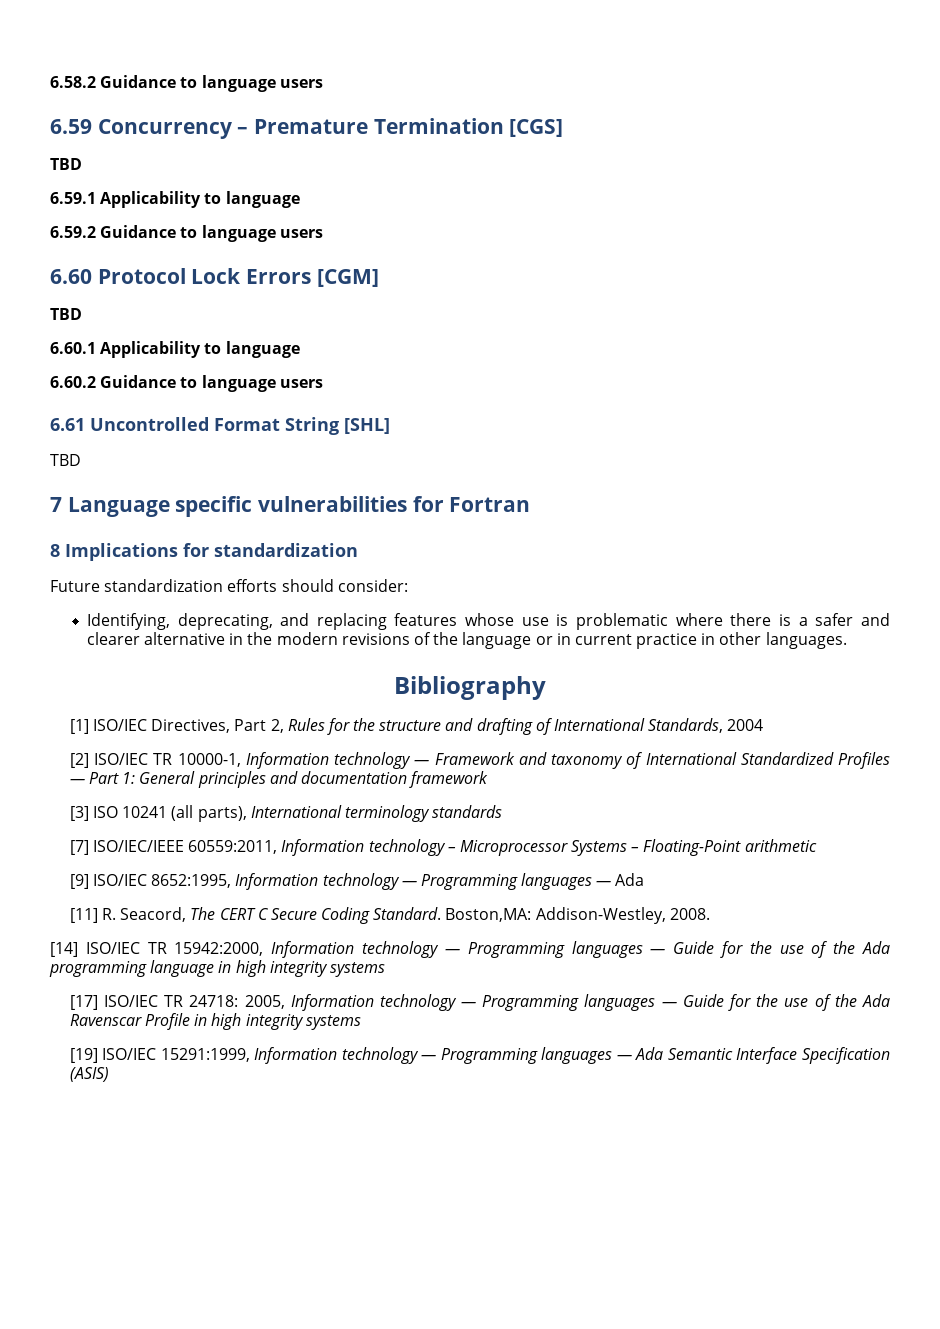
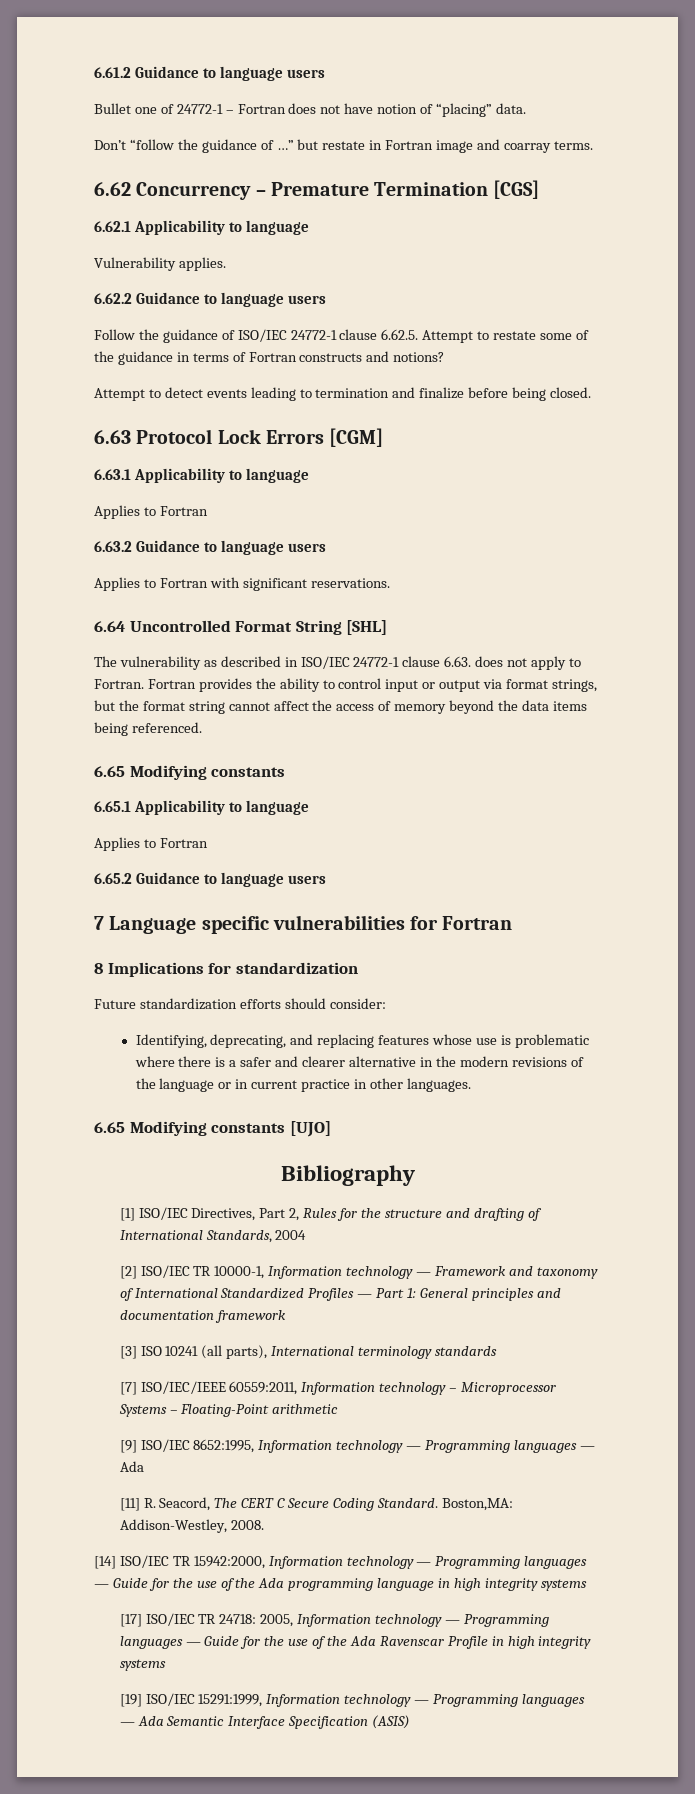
[50,75,323,92] [50,119,92,134] 6.58.2 Guidance to language users // 6.59 -> [94,66,325,81] [94,103,526,117] [94,139,593,153] [94,182,131,196] 6.61.2 Guidance to language users // Bullet one of 24772-1 – Fortran does not have notion of “placing” data. // Don’t “follow the guidance of …” but restate in Fortran image and coarray terms. // 6.62
[50,158,82,170] [50,191,300,208] [50,225,323,242] [50,269,92,284] TBD // 6.59.1 Applicability to language // 6.59.2 Guidance to language users // 6.60 -> [94,220,309,235] [94,257,226,271] [94,292,326,307] [94,329,589,343] [94,351,445,365] [94,387,592,401] [94,430,131,444] 6.62.1 Applicability to language // Vulnerability applies. // 6.62.2 Guidance to language users // Follow the guidance of ISO/IEC 24772-1 clause 6.62.5. Attempt to restate some of the guidance in terms of Fortran constructs and notions? // Attempt to detect events leading to termination and finalize before being closed. // 6.63
[50,308,82,320] [50,341,300,358] [50,375,323,392] [50,417,390,435] [50,454,81,466] TBD // 6.60.1 Applicability to language // 6.60.2 Guidance to language users // 6.61 Uncontrolled Format String [SHL] // TBD -> [94,468,309,483] [94,505,208,519] [94,540,326,555] [94,577,390,591] [94,620,388,635] [94,656,581,670] [94,678,597,692] [94,700,587,714] [94,722,202,736] [94,765,286,780] [94,800,309,815] [94,837,208,851] [94,872,326,887] 6.63.1 Applicability to language // Applies to Fortran // 6.63.2 Guidance to language users // Applies to Fortran with significant reservations. // 6.64 Uncontrolled Format String [SHL] // The vulnerability as described in ISO/IEC 24772-1 clause 6.63. does not apply to Fortran. Fortran provides the ability to control input or output via format strings, but the format string cannot affect the access of memory beyond the data items being referenced. // 6.65 Modifying constants // 6.65.1 Applicability to language // Applies to Fortran // 6.65.2 Guidance to language users
(847, 640) none -> [94,1121,331,1137] // 6.65 Modifying constants [UJO]

